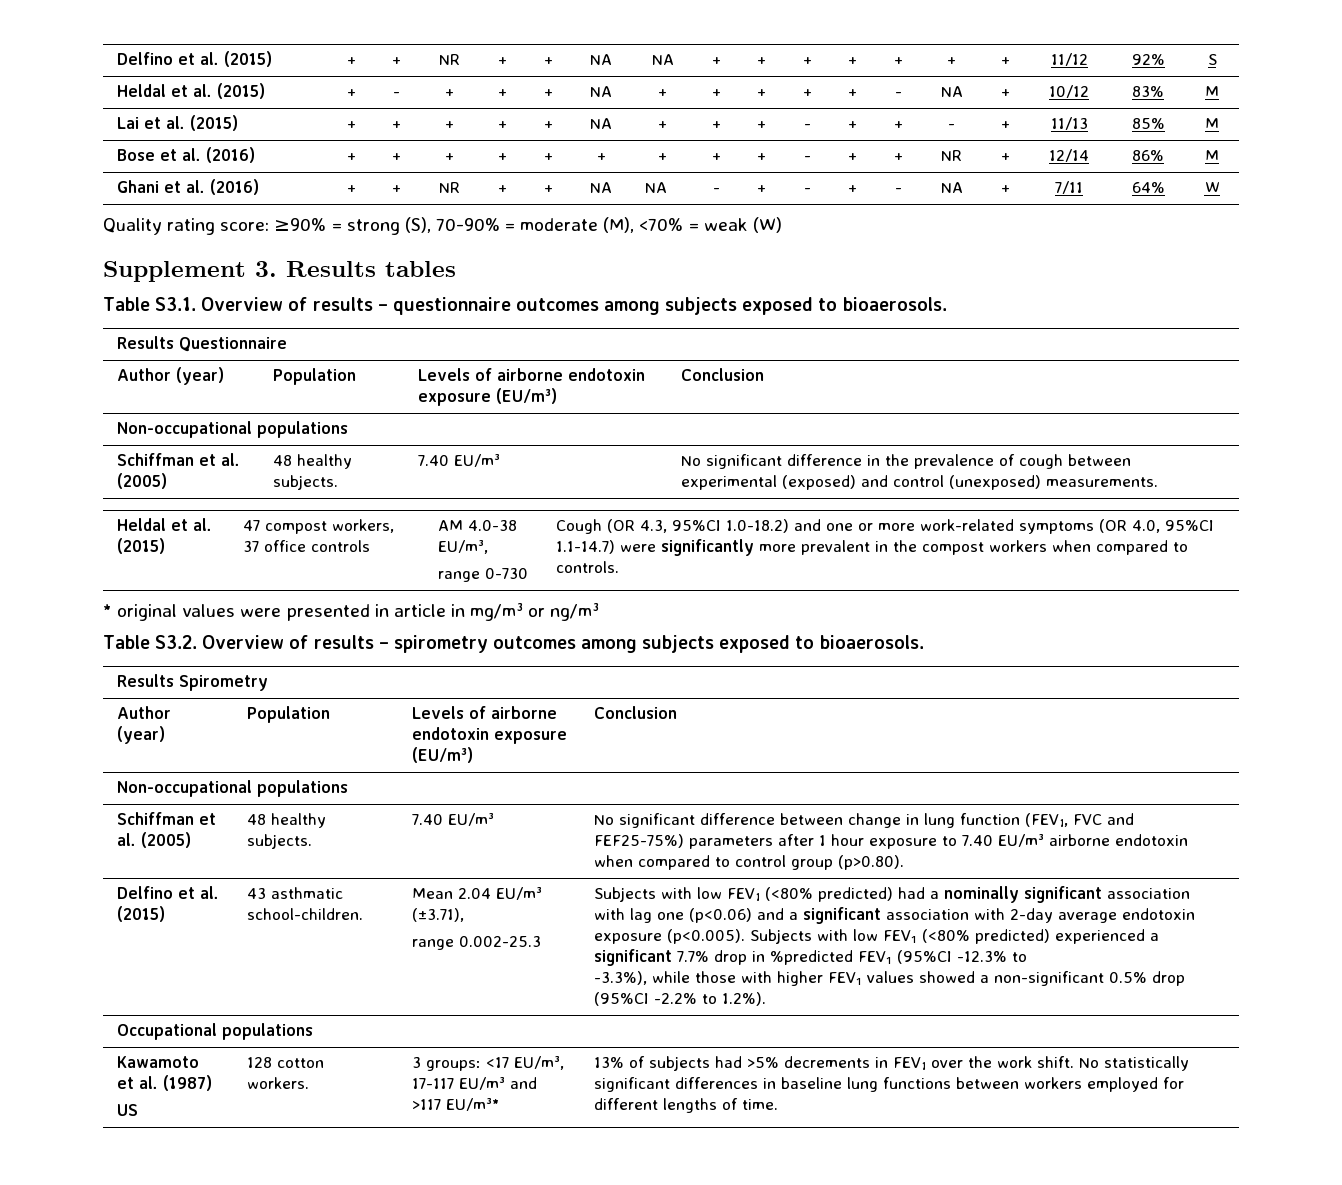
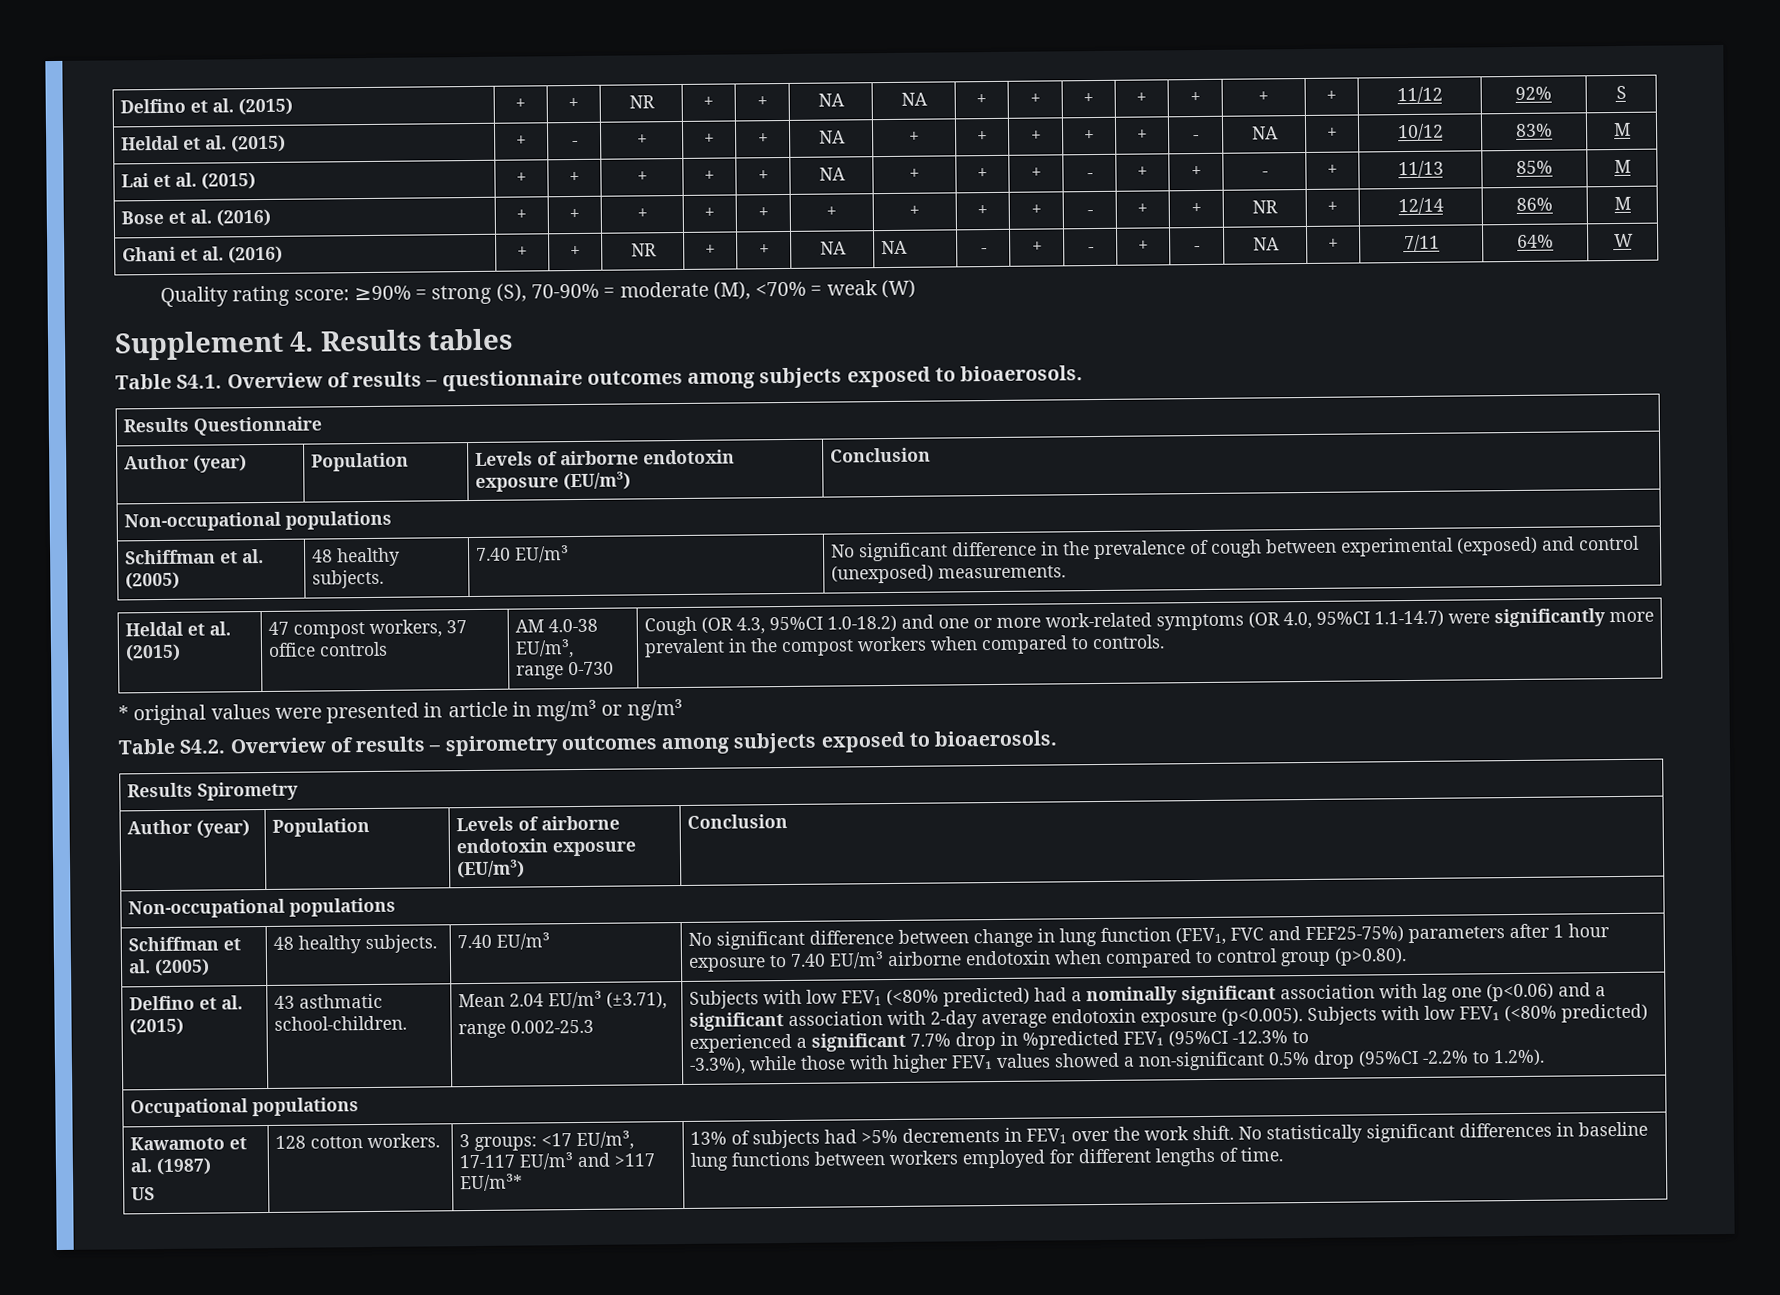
[255,261,277,277] 3. -> [289,331,315,352] 4.
[155,297,197,311] S3.1. -> [176,374,223,389] S4.1.
[155,635,198,649] S3.2. -> [179,739,226,754] S4.2.

